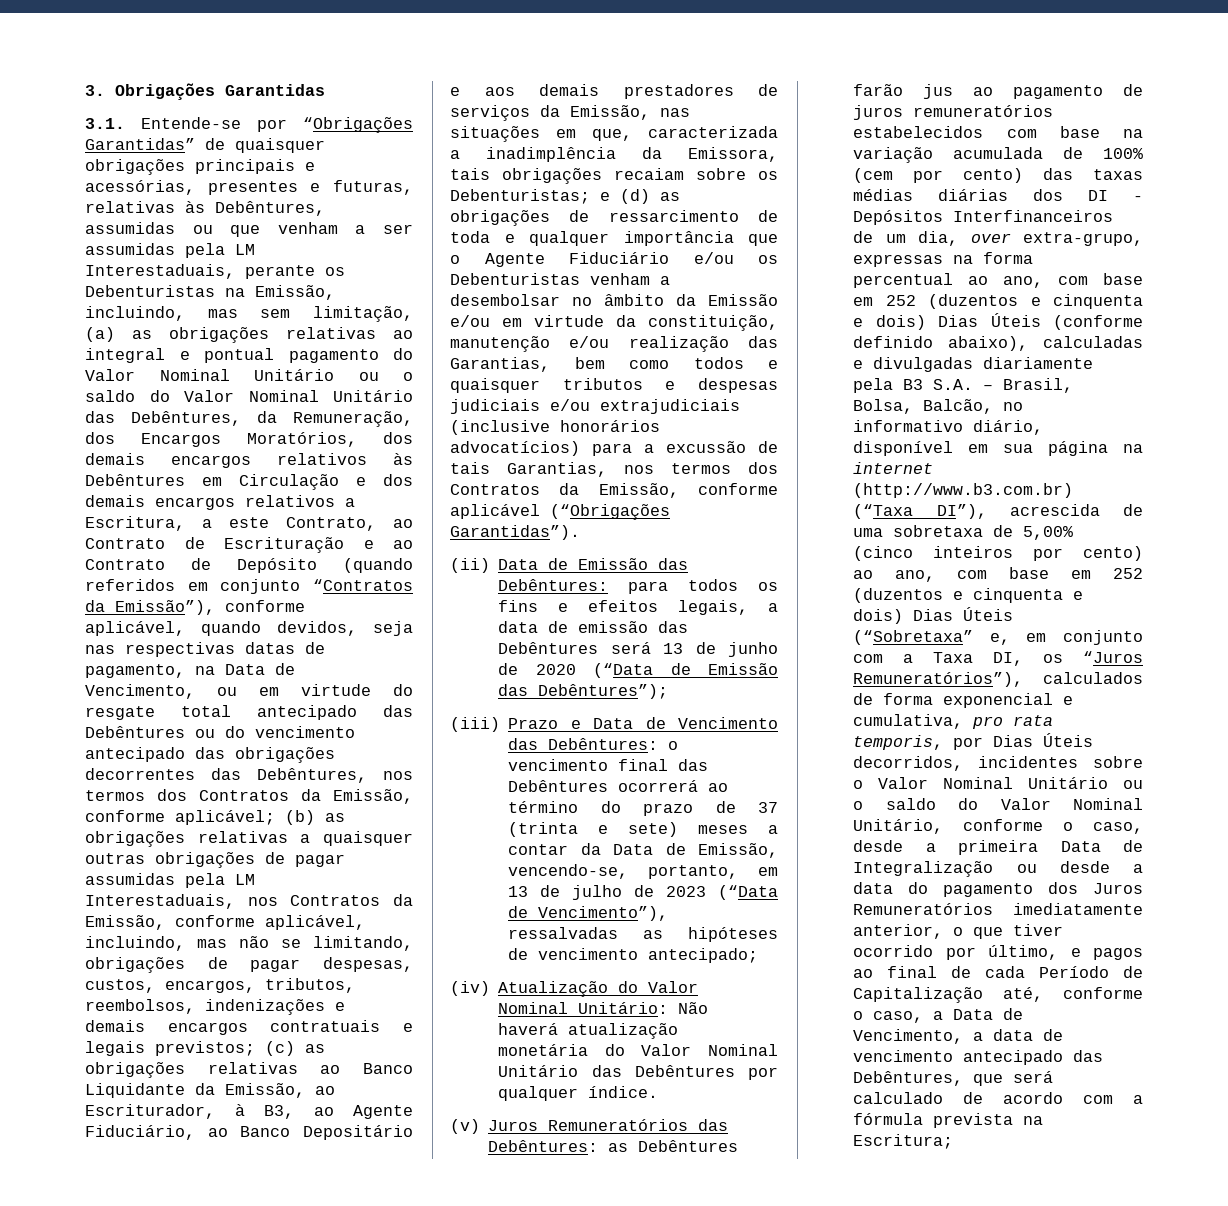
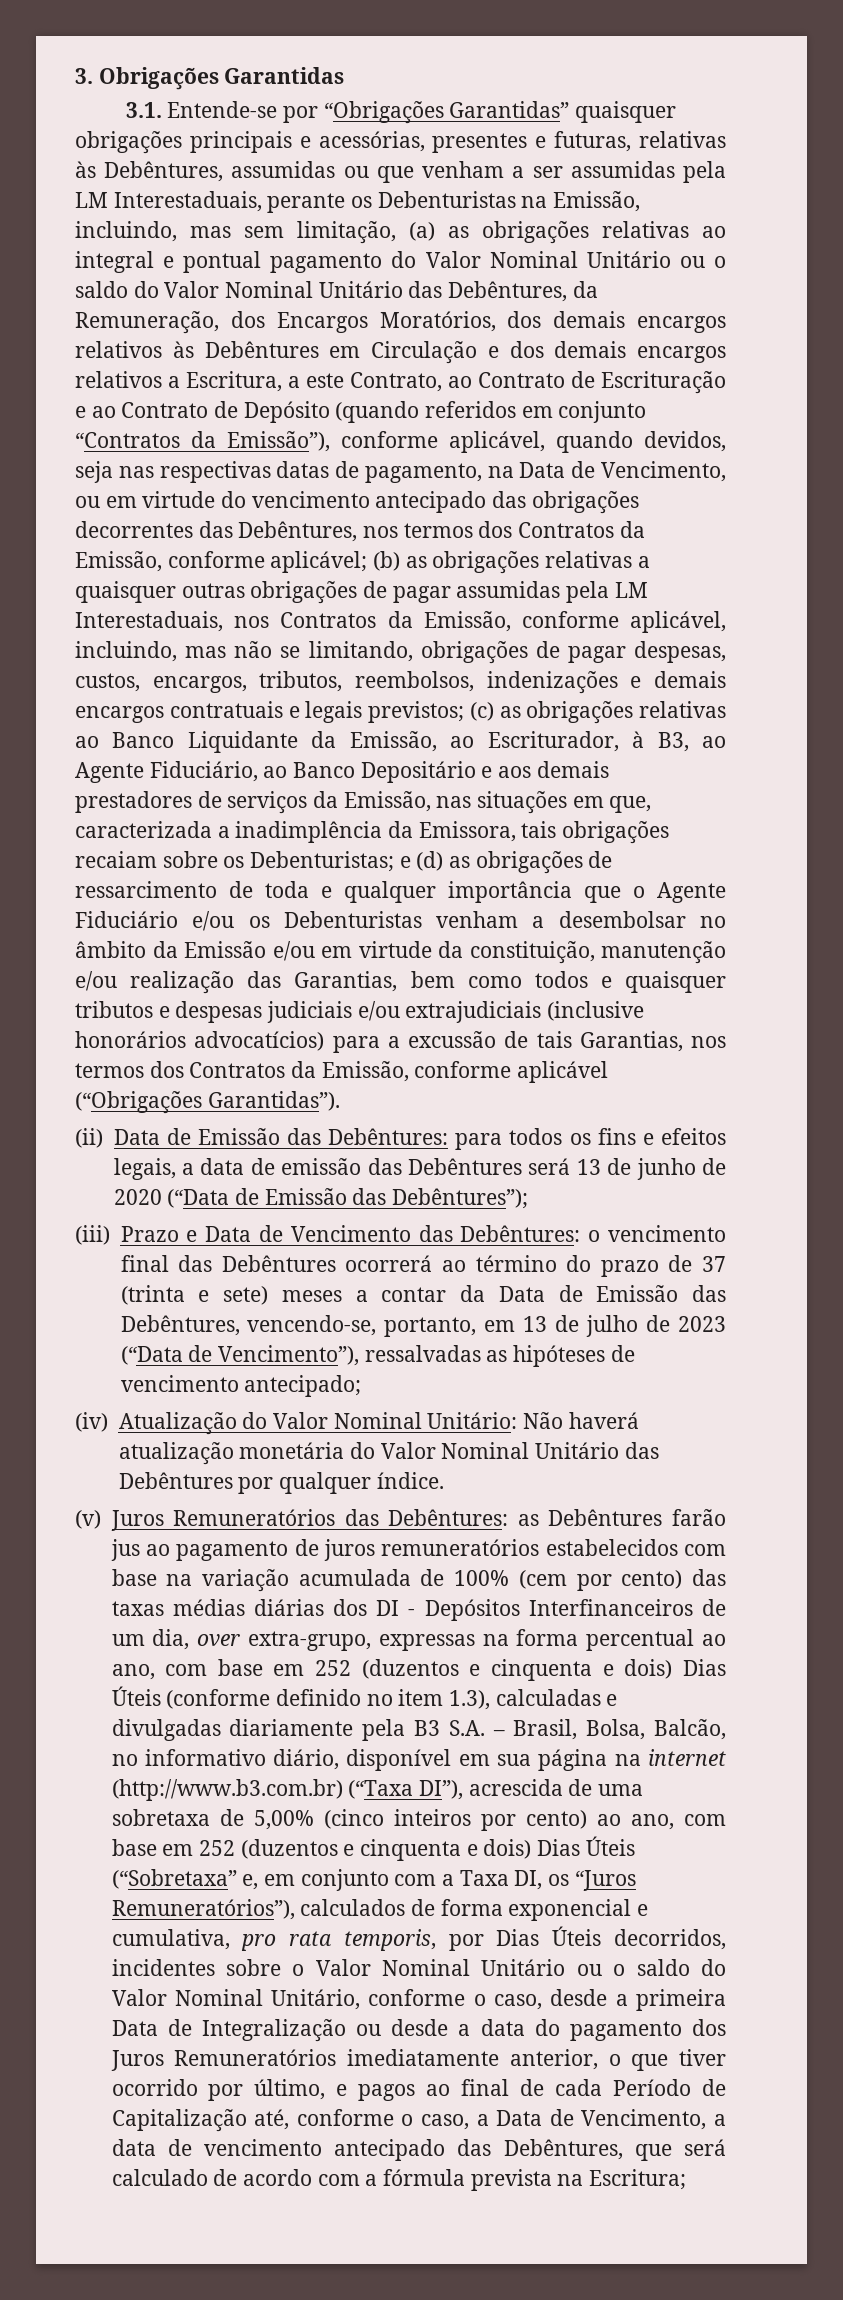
[205,138,225,150] de -> (570, 109) none
[85,705,413,720] [85,726,245,738] resgate total antecipado das Debêntures ou do -> (247, 499) none
[698,843,778,858] Emissão, -> [596,1285,726,1302] [120,1315,240,1336] Emissão das Debêntures,
[948,336,1029,351] abaixo), -> [366,1689,490,1710] no item 1.3),

